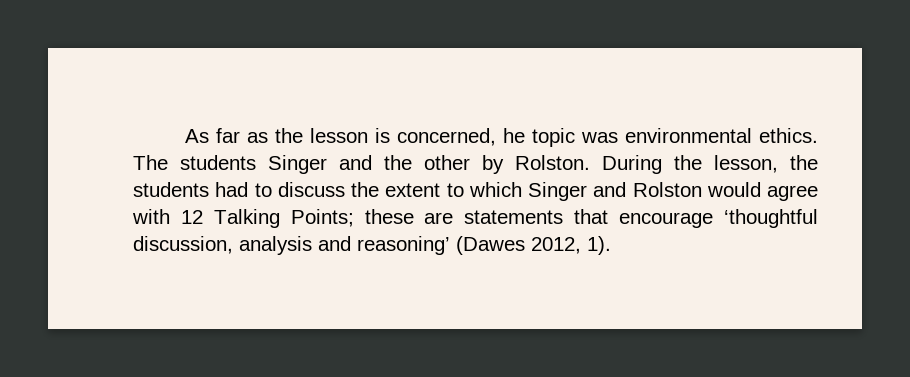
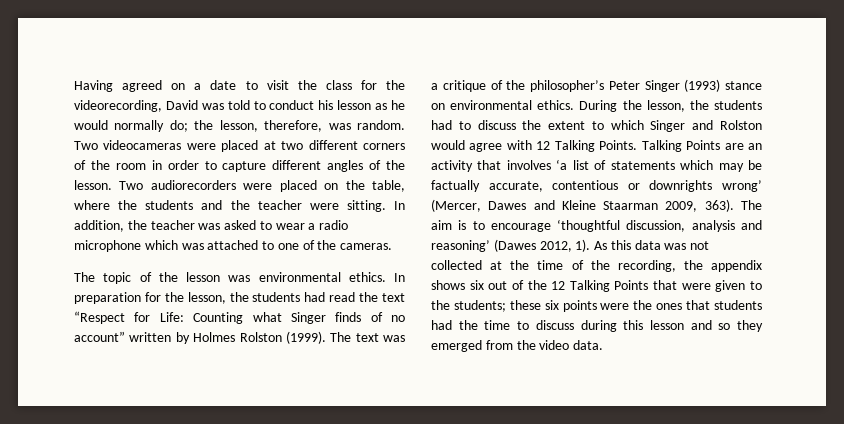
[185,128,818,147] [133,155,590,174] As far as the lesson is concerned, he topic was environmental ethics. The students Singer and the other by Rolston. -> [74,80,405,92] [74,100,406,112] [74,120,405,132] [74,140,405,152] [74,160,405,172] [74,180,405,192] [74,200,405,212] [74,220,349,232] [74,240,393,252] [74,272,405,284] [74,292,405,304] [74,311,405,324] [74,331,405,344] [431,79,762,92] [431,100,575,110] Having agreed on a date to visit the class for the videorecording, David was told to conduct his lesson as he would normally do; the lesson, therefore, was random. Two videocameras were placed at two different corners of the room in order to capture different angles of the lesson. Two audiorecorders were placed on the table, where the students and the teacher were sitting. In addition, the teacher was asked to wear a radio microphone which was attached to one of the cameras. // The topic of the lesson was environmental ethics. In preparation for the lesson, the students had read the text “Respect for Life: Counting what Singer finds of no account” written by Holmes Rolston (1999). The text was a critique of the philosopher’s Peter Singer (1993) stance on environmental ethics.
[290,209,609,227] Points; these are statements that -> [599,140,762,152] [431,159,762,172] [431,180,762,192] [431,199,762,212] [431,220,485,230] Points. Talking Points are an activity that involves ‘a list of statements which may be factually accurate, contentious or downrights wrong’ (Mercer, Dawes and Kleine Staarman 2009, 363). The aim is to
(611, 245) none -> [594,240,710,250] [431,260,762,272] [431,280,762,292] [431,300,762,312] [431,320,763,332] [431,340,604,352] As this data was not collected at the time of the recording, the appendix shows six out of the 12 Talking Points that were given to the students; these six points were the ones that students had the time to discuss during this lesson and so they emerged from the video data.

